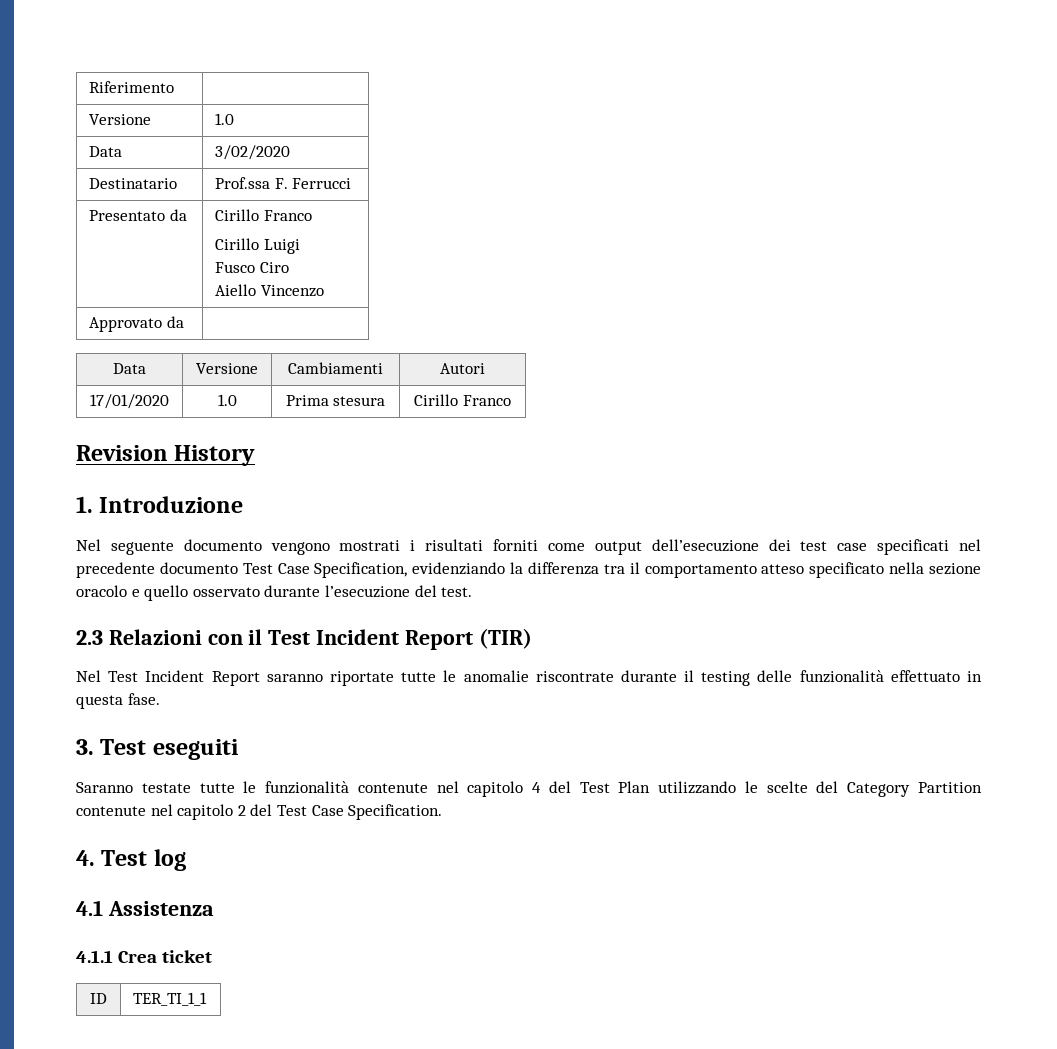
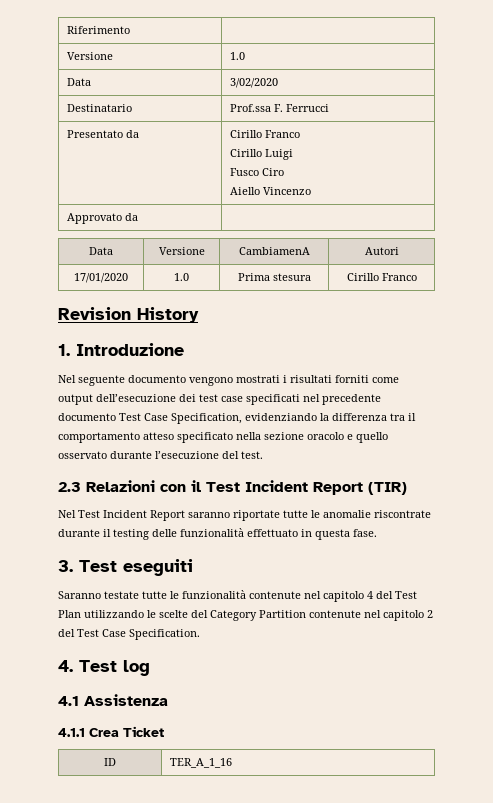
[288,362,383,374] Cambiamenti -> [238,247,310,255] CambiamenA
[162,950,213,963] ticket -> [123,726,164,737] Ticket
[133,992,208,1006] TER_TI_1_1 -> [169,758,232,768] TER_A_1_16

